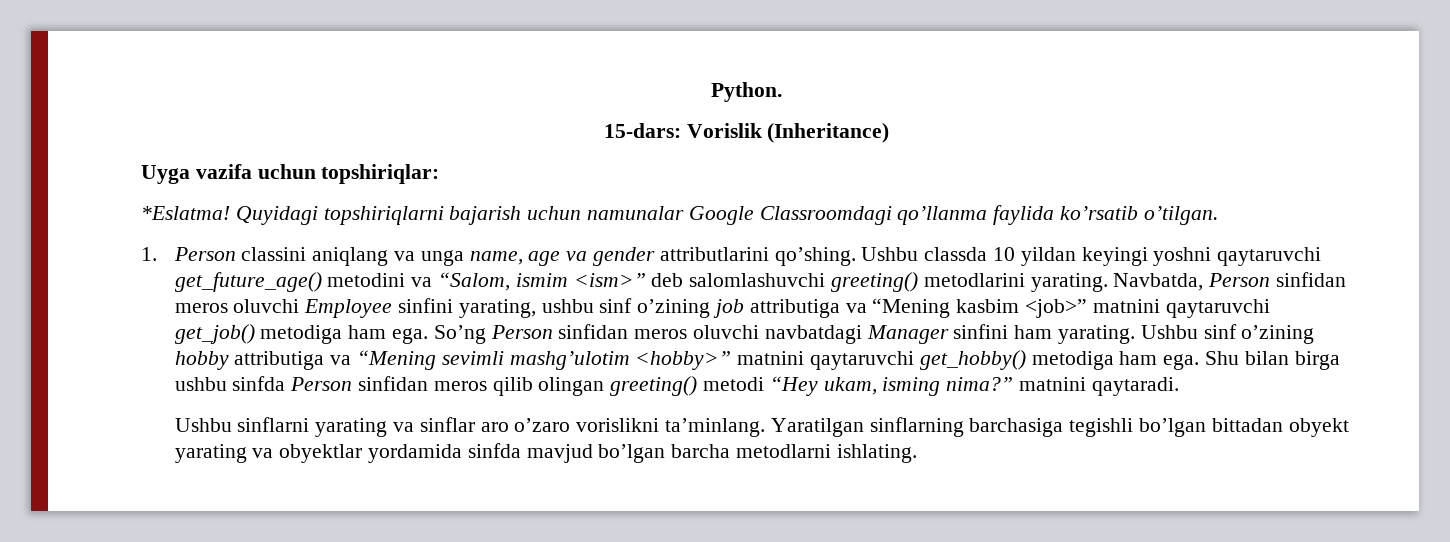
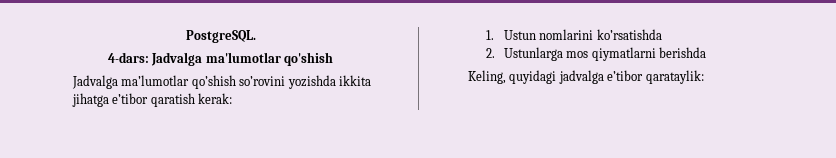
[711,82,782,102] [603,123,890,143] [141,164,440,184] [141,205,1218,225] [141,247,1322,266] [174,272,1347,292] [174,298,1270,318] [174,324,1315,344] [174,350,1340,370] [174,376,1179,396] [174,417,1349,437] [174,443,917,463] Python. // 15-dars: Vorislik (Inheritance) // Uyga vazifa uchun topshiriqlar: // *Eslatma! Quyidagi topshiriqlarni bajarish uchun namunalar Google Classroomdagi qo’llanma faylida ko’rsatib o’tilgan. // 1. Person classini aniqlang va unga name, age va gender attributlarini qo’shing. Ushbu classda 10 yildan keyingi yoshni qaytaruvchi get_future_age() metodini va “Salom, ismim <ism>” deb salomlashuvchi greeting() metodlarini yarating. Navbatda, Person sinfidan meros oluvchi Employee sinfini yarating, ushbu sinf o’zining job attributiga va “Mening kasbim <job>” matnini qaytaruvchi get_job() metodiga ham ega. So’ng Person sinfidan meros oluvchi navbatdagi Manager sinfini ham yarating. Ushbu sinf o’zining hobby attributiga va “Mening sevimli mashg’ulotim <hobby>” matnini qaytaruvchi get_hobby() metodiga ham ega. Shu bilan birga ushbu sinfda Person sinfidan meros qilib olingan greeting() metodi “Hey ukam, isming nima?” matnini qaytaradi. // Ushbu sinflarni yarating va sinflar aro o’zaro vorislikni ta’minlang. Yaratilgan sinflarning barchasiga tegishli bo’lgan bittadan obyekt yarating va obyektlar yordamida sinfda mavjud bo’lgan barcha metodlarni ishlating. -> [185,30,256,43] [107,52,334,66] [71,75,372,89] [71,93,233,107] [485,29,662,40] [485,47,707,61] [467,70,704,84] PostgreSQL. // 4-dars: Jadvalga ma'lumotlar qo'shish // Jadvalga ma’lumotlar qo’shish so’rovini yozishda ikkita jihatga e’tibor qaratish kerak: // 1. Ustun nomlarini ko’rsatishda // 2. Ustunlarga mos qiymatlarni berishda // Keling, quyidagi jadvalga e’tibor qarataylik:

